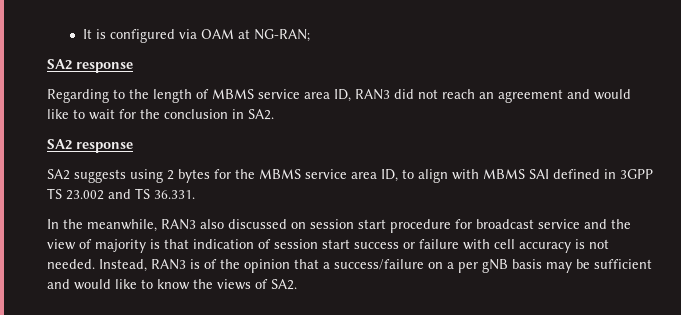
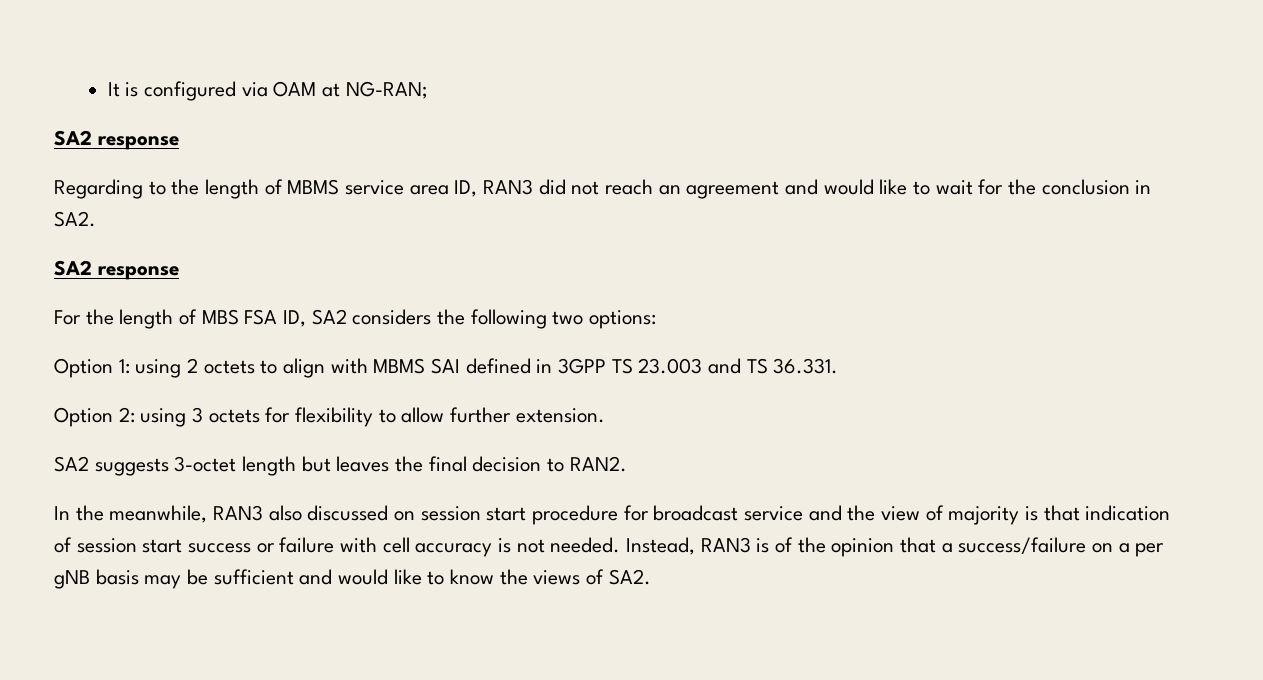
[47,169,398,183] SA2 suggests using 2 bytes for the MBMS service area ID, -> [54,309,657,329] [54,358,255,378] For the length of MBS FSA ID, SA2 considers the following two options: // Option 1: using 2 octets
[66,190,104,200] 23.002 -> [638,358,703,374] 23.003
(195, 194) none -> [54,407,605,427] [54,456,627,476] // Option 2: using 3 octets for flexibility to allow further extension. // SA2 suggests 3-octet length but leaves the final decision to RAN2.

